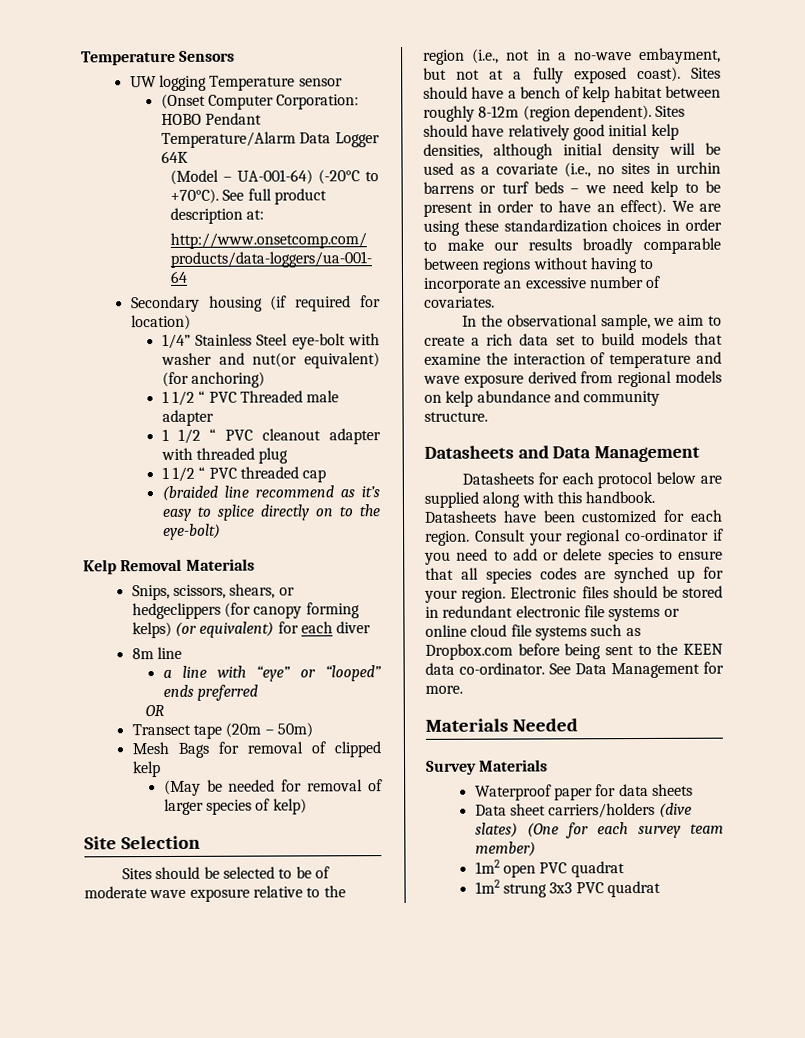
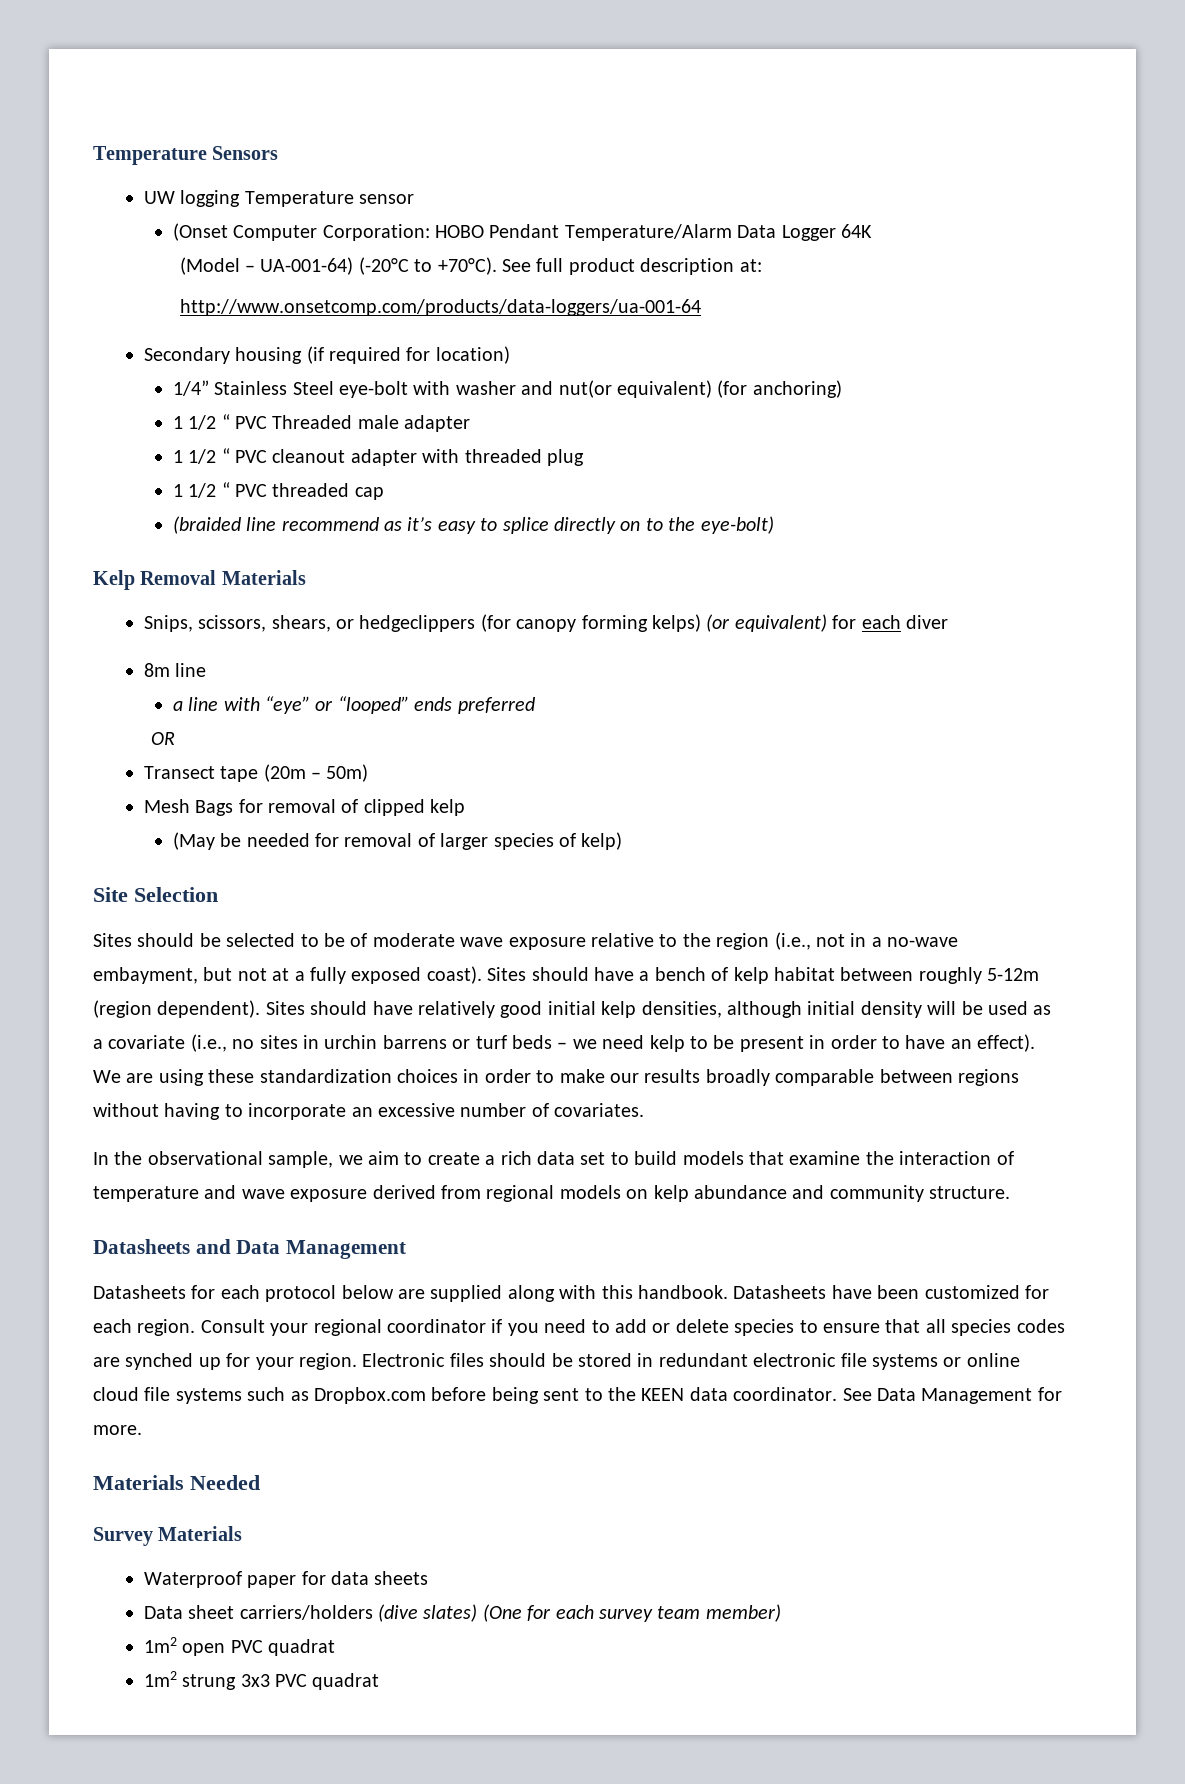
[478,105,520,118] 8-12m -> [987,968,1040,981] 5-12m
[625,528,710,542] co-ordinator -> [387,1319,486,1333] coordinator
[459,662,545,675] co-ordinator. -> [733,1387,838,1401] coordinator.

